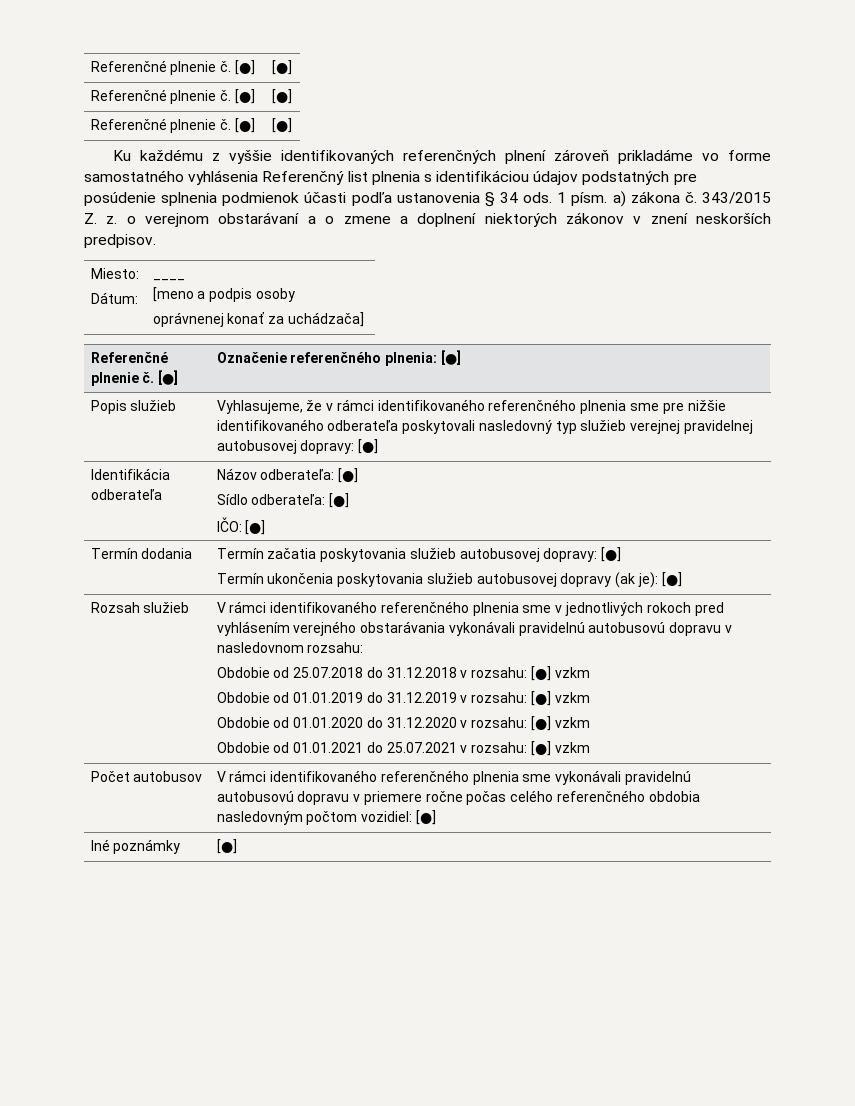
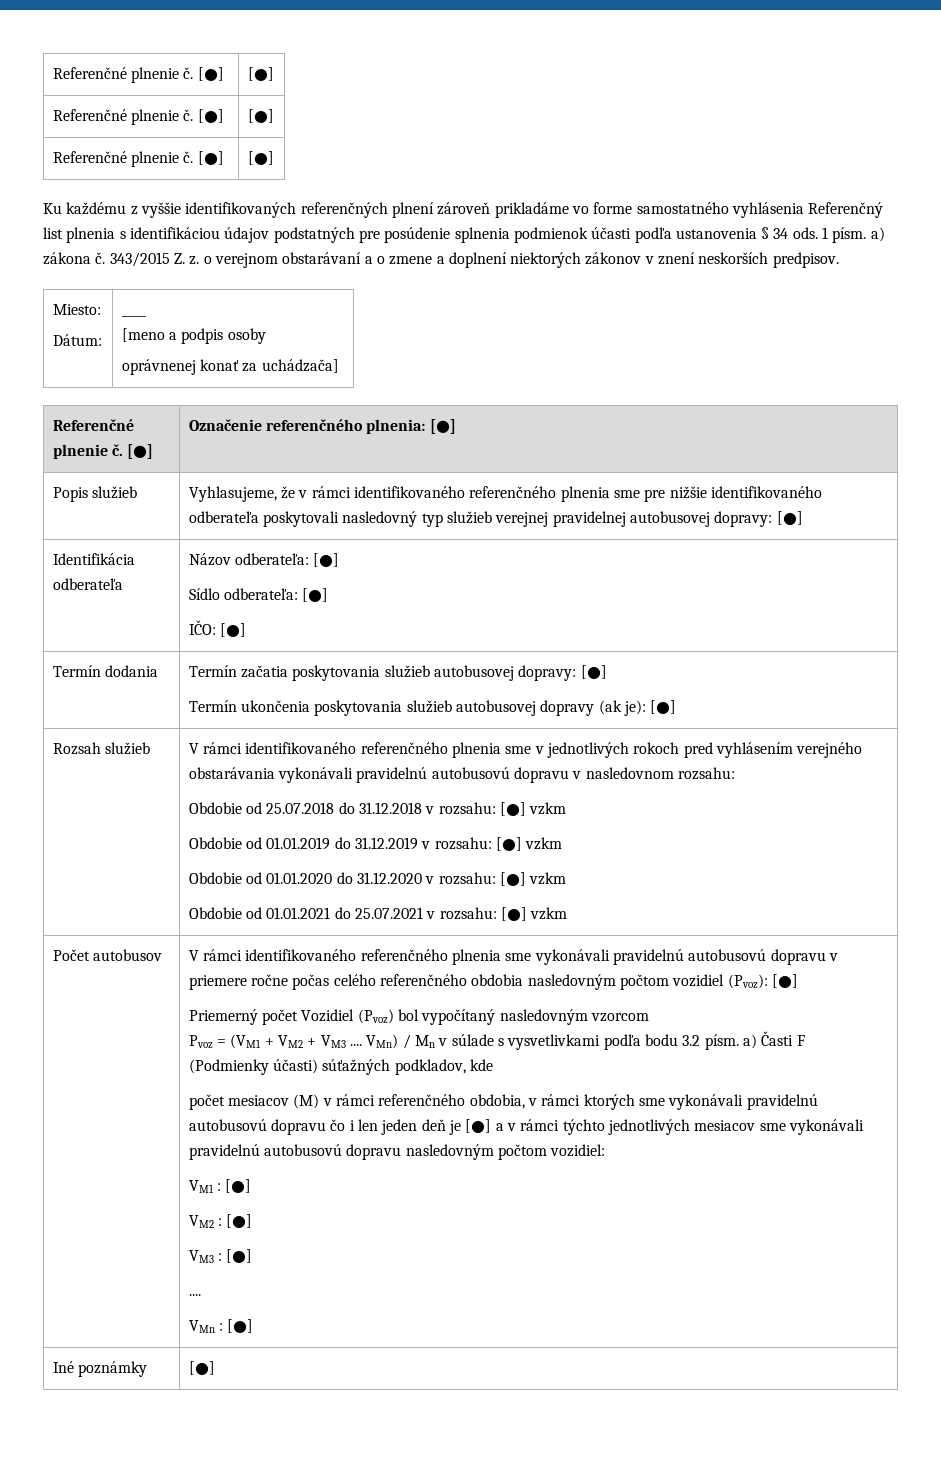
[361,811,413,822] vozidiel: -> [672,974,798,989] [188,1009,650,1025] [188,1031,805,1050] [188,1059,494,1075] [188,1094,818,1110] [188,1119,864,1135] [188,1144,606,1160] [188,1179,252,1193] [188,1214,253,1228] [188,1249,253,1263] [188,1294,201,1296] [188,1320,224,1333] vozidiel (Pvoz): [●] // Priemerný počet Vozidiel (Pvoz) bol vypočítaný nasledovným vzorcom // Pvoz = (VM1 + VM2 + VM3 .... VMn) / Mn v súlade s vysvetlivkami podľa bodu 3.2 písm. a) Časti F (Podmienky účasti) súťažných podkladov, kde // počet mesiacov (M) v rámci referenčného obdobia, v rámci ktorých sme vykonávali pravidelnú autobusovú dopravu čo i len jeden deň je [●] a v rámci týchto jednotlivých mesiacov sme vykonávali pravidelnú autobusovú dopravu nasledovným počtom vozidiel: // VM1 : [●] // VM2 : [●] // VM3 : [●] // .... // VMn :

